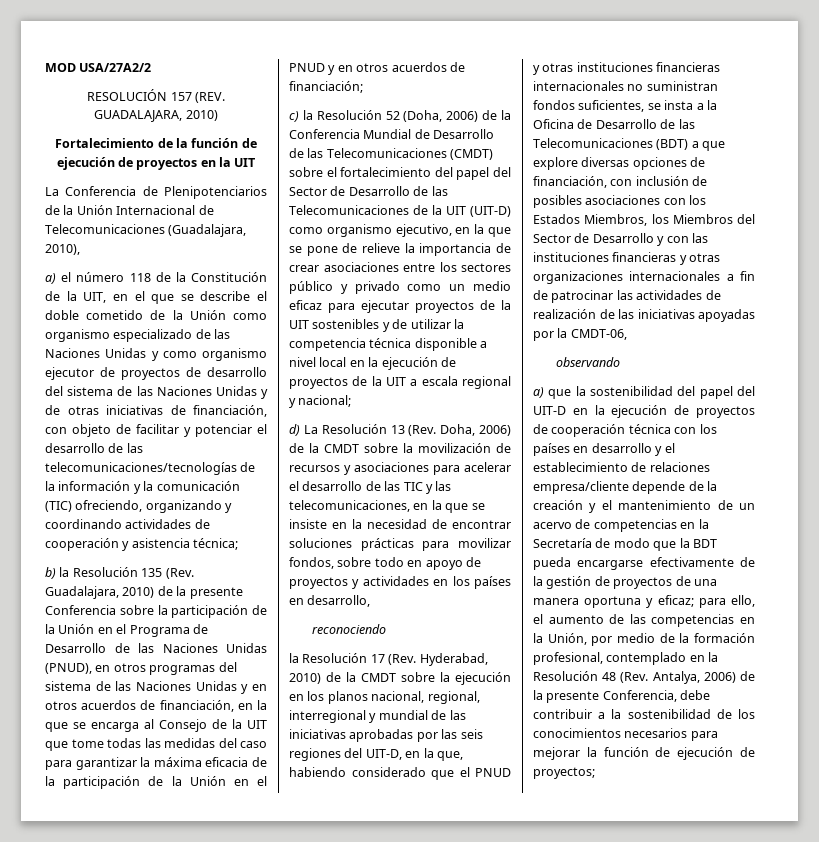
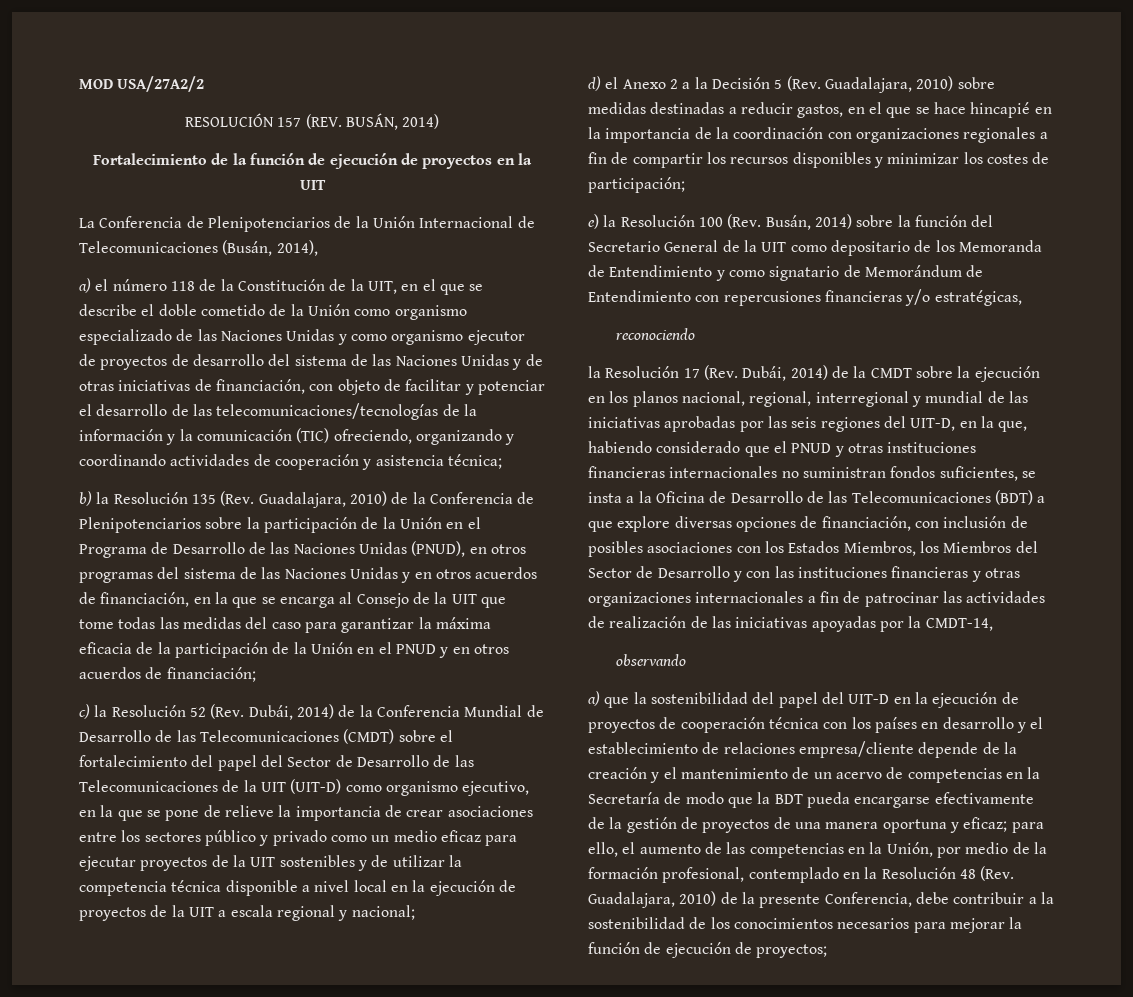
[94,110,218,122] GUADALAJARA, 2010) -> [345,113,440,130] BUSÁN, 2014)
[168,224,247,237] [45,244,80,255] (Guadalajara, 2010), -> [222,240,318,256] (Busán, 2014),
[189,587,243,599] [45,605,116,615] presente Conferencia -> [429,492,535,504] [79,517,201,533] Conferencia de Plenipotenciarios
[403,110,479,122] (Doha, 2006) -> [210,704,334,720] (Rev. Dubái, 2014)
[303,424,511,436] [289,443,511,453] [289,462,511,475] [289,481,452,494] [289,500,485,513] [289,519,511,529] [289,538,511,551] [289,557,481,570] [289,576,511,589] [289,595,371,607] La Resolución 13 (Rev. Doha, 2006) de la CMDT sobre la movilización de recursos y asociaciones para acelerar el desarrollo de las TIC y las telecomunicaciones, en la que se insiste en la necesidad de encontrar soluciones prácticas para movilizar fondos, sobre todo en apoyo de proyectos y actividades en los países en desarrollo, -> [605,76,995,93] [588,102,1052,118] [588,127,1048,143] [588,152,1050,168] [588,177,685,193] [588,214,994,230] [588,240,1042,256] [588,265,984,281] [588,289,1022,306] el Anexo 2 a la Decisión 5 (Rev. Guadalajara, 2010) sobre medidas destinadas a reducir gastos, en el que se hace hincapié en la importancia de la coordinación con organizaciones regionales a fin de compartir los recursos disponibles y minimizar los costes de participación; // e) la Resolución 100 (Rev. Busán, 2014) sobre la función del Secretario General de la UIT como depositario de los Memoranda de Entendimiento y como signatario de Memorándum de Entendimiento con repercusiones financieras y/o estratégicas,
[419,653,488,666] [289,673,321,684] Hyderabad, 2010) -> [742,365,828,381] Dubái, 2014)
[570,329,627,340] CMDT-06, -> [925,618,993,631] CMDT-14,
[652,671,736,684] Antalya, 2006) -> [588,891,717,908] Guadalajara, 2010)

